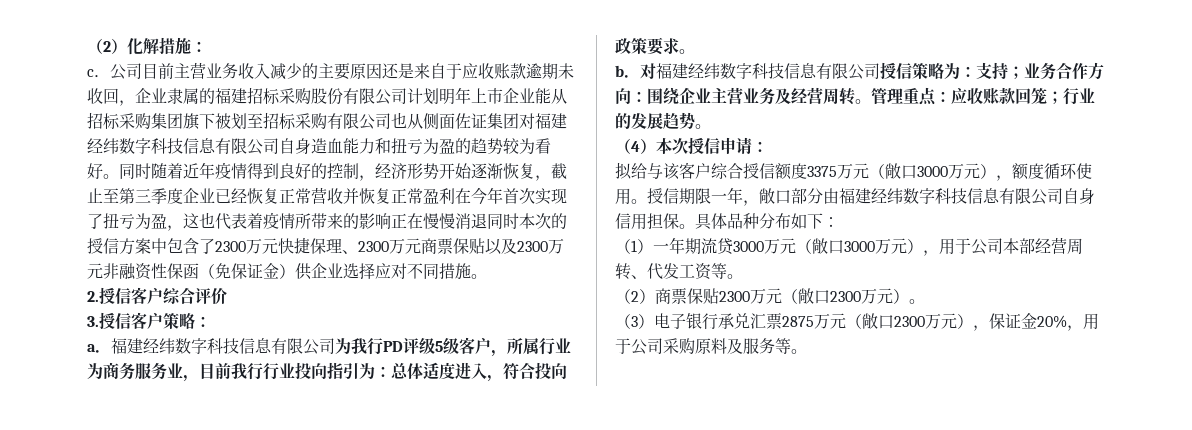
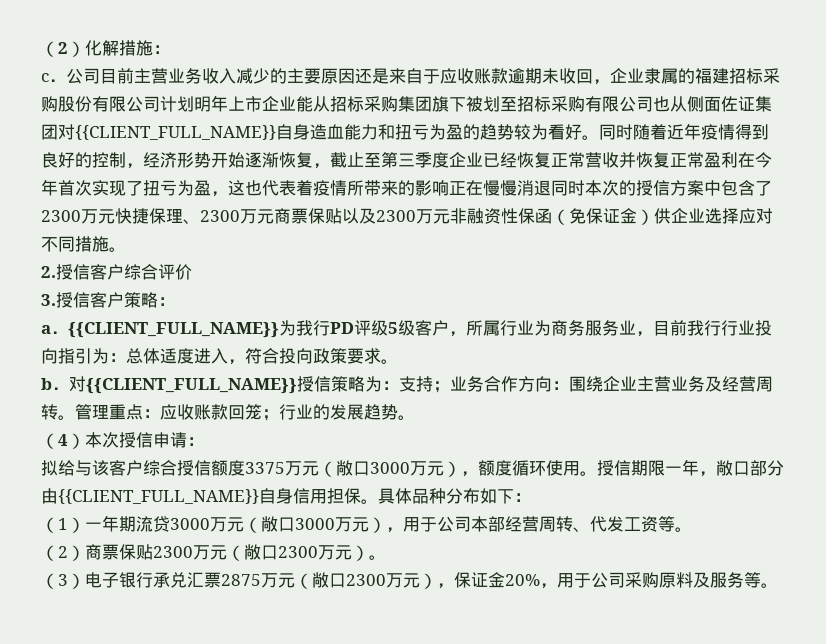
[535,113,567,129] [87,138,279,155] 福建经纬数字科技信息有限公司 -> [75,125,276,140] {{CLIENT_FULL_NAME}}
[111,338,335,355] 福建经纬数字科技信息有限公司 -> [68,322,279,338] {{CLIENT_FULL_NAME}}
[656,63,880,80] 福建经纬数字科技信息有限公司 -> [86,378,297,394] {{CLIENT_FULL_NAME}}
[839,188,1063,205] 福建经纬数字科技信息有限公司 -> [58,489,259,504] {{CLIENT_FULL_NAME}}

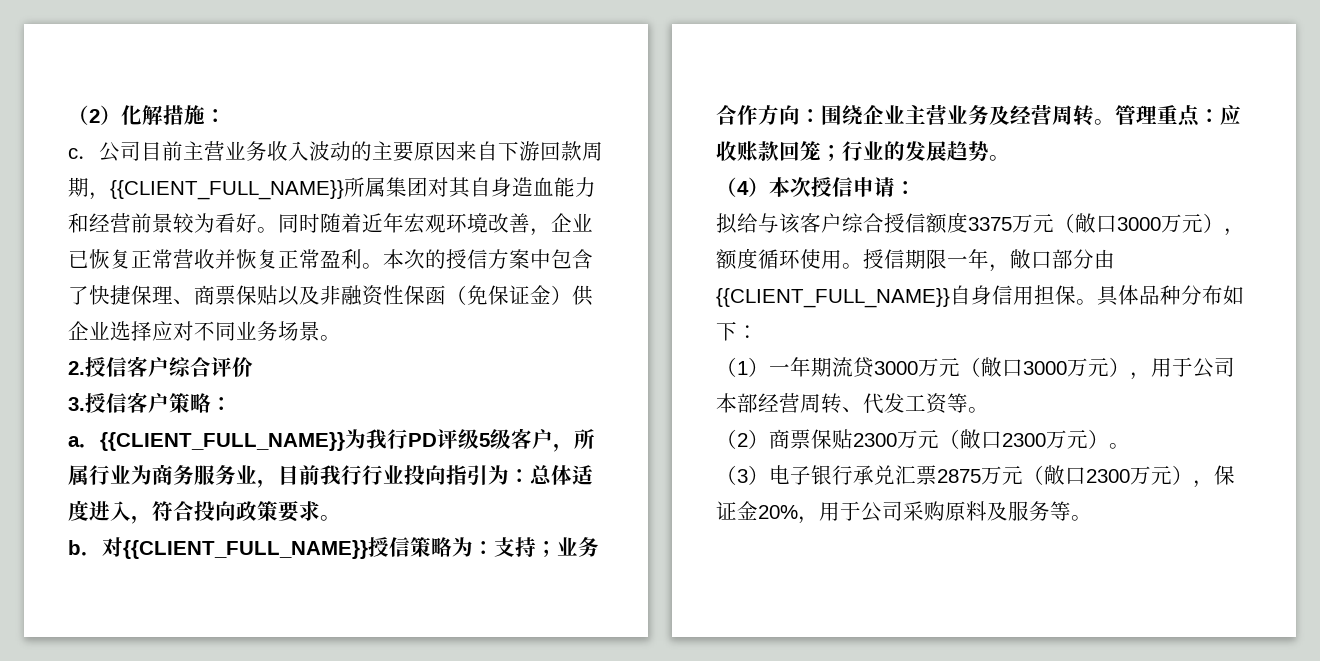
[236,68,270,84] 减少 -> [309,141,351,161] 波动
[355,68,780,85] [41,95,772,112] [41,124,514,140] 还是来自于应收账款逾期未收回，企业隶属的福建招标采购股份有限公司计划明年上市企业能从招标采购集团旗下被划至招标采购有限公司也从侧面佐证集团对{{CLIENT_FULL_NAME}}自身造血能力和扭亏为盈的趋势 -> [456,141,603,161] [68,177,596,200] [68,213,173,233] 来自下游回款周期，{{CLIENT_FULL_NAME}}所属集团对其自身造血能力和经营前景
[701,124,769,140] [41,152,517,169] 疫情得到良好的控制，经济形势开始逐渐恢复，截止至第三季度企业已经 -> [404,213,593,236] [68,250,89,268] 宏观环境改善，企业已
[738,152,772,168] [41,179,585,197] 在今年首次实现了扭亏为盈，这也代表着疫情所带来的影响正在慢慢消退同时 -> [362,263,383,269] 。
[41,209,115,224] 2300万元 -> (89, 295) none
[200,209,274,224] 2300万元 -> (194, 302) none
[376,209,450,224] 2300万元 -> (320, 295) none
[75,236,109,252] 措施 -> [236,321,320,341] 业务场景

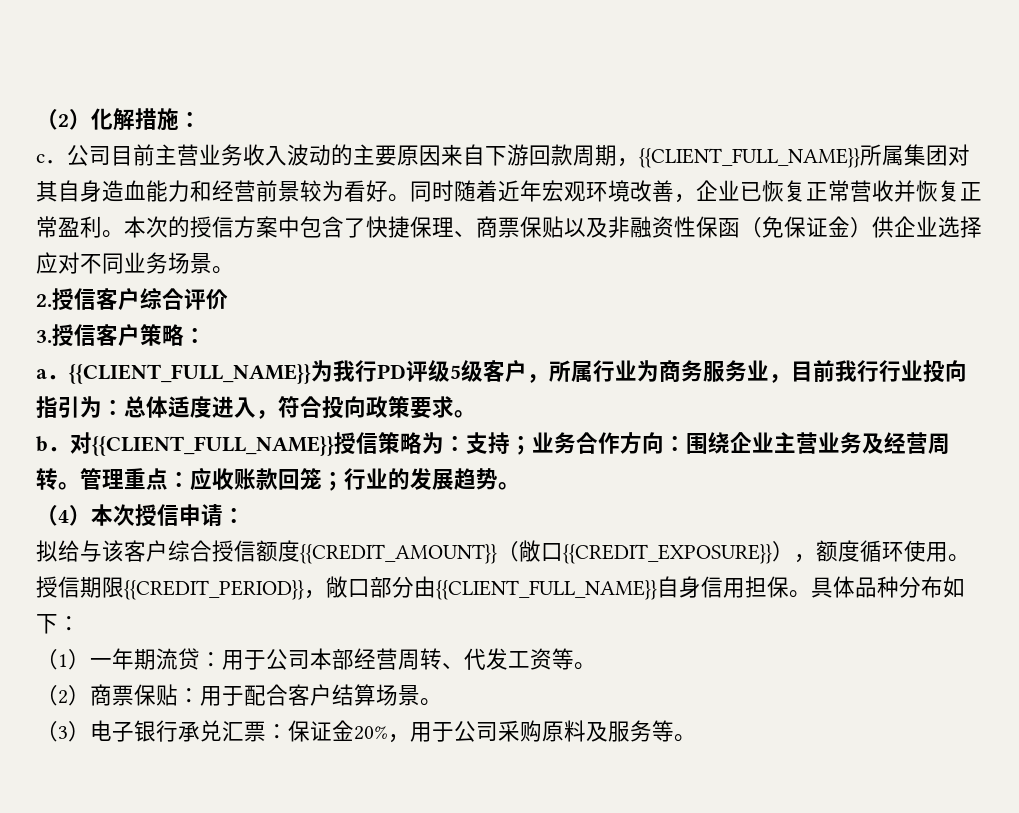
[968,213,1203,233] 3375万元（敞口3000万元 -> [300,540,772,564] {{CREDIT_AMOUNT}}（敞口{{CREDIT_EXPOSURE}}
[947,249,989,269] 一年 -> [124,580,304,600] {{CREDIT_PERIOD}}
[874,357,1151,380] 3000万元（敞口3000万元）， -> [200,652,222,667] ：
[853,429,1109,449] 2300万元（敞口2300万元） -> [178,684,420,706] ：用于配合客户结算场景
[937,465,1214,488] 2875万元（敞口2300万元）， -> [266,724,288,739] ：

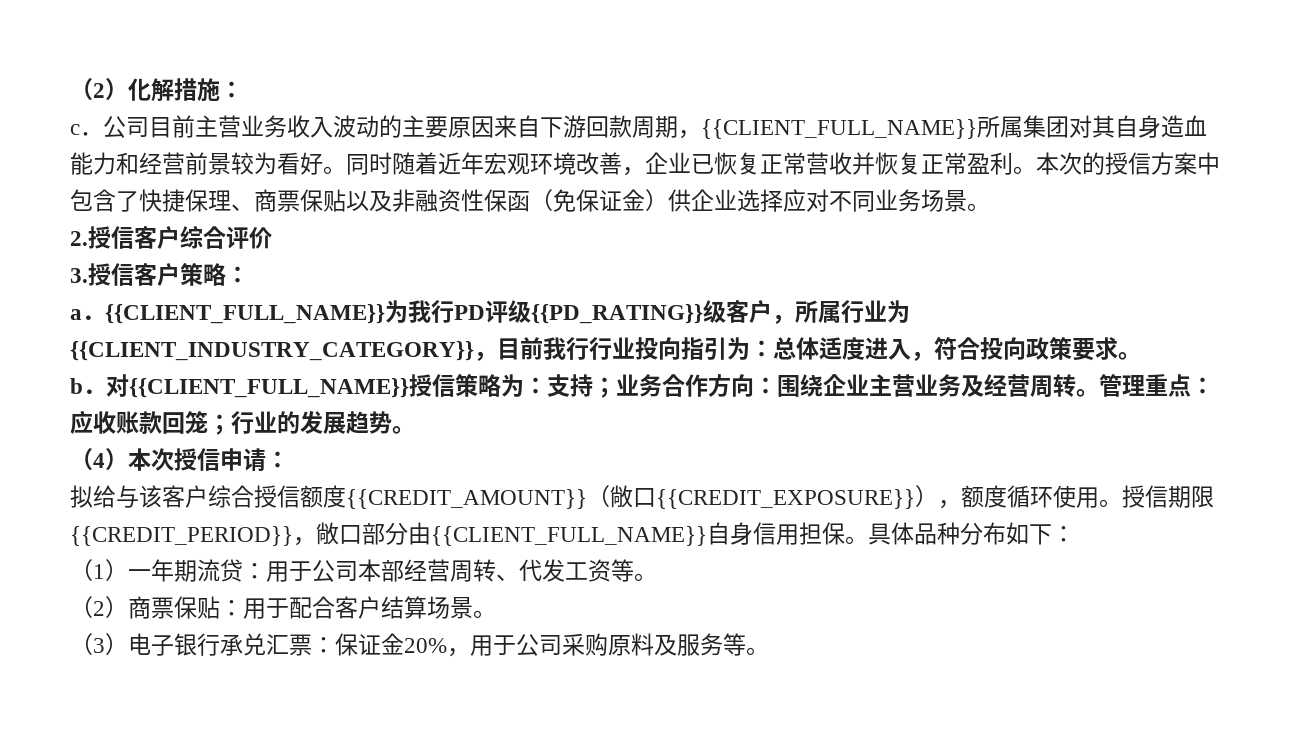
[450,365,461,379] 5 -> [531,304,703,324] {{PD_RATING}}
[659,360,769,382] 商务服务业 -> [70,341,474,361] {{CLIENT_INDUSTRY_CATEGORY}}

